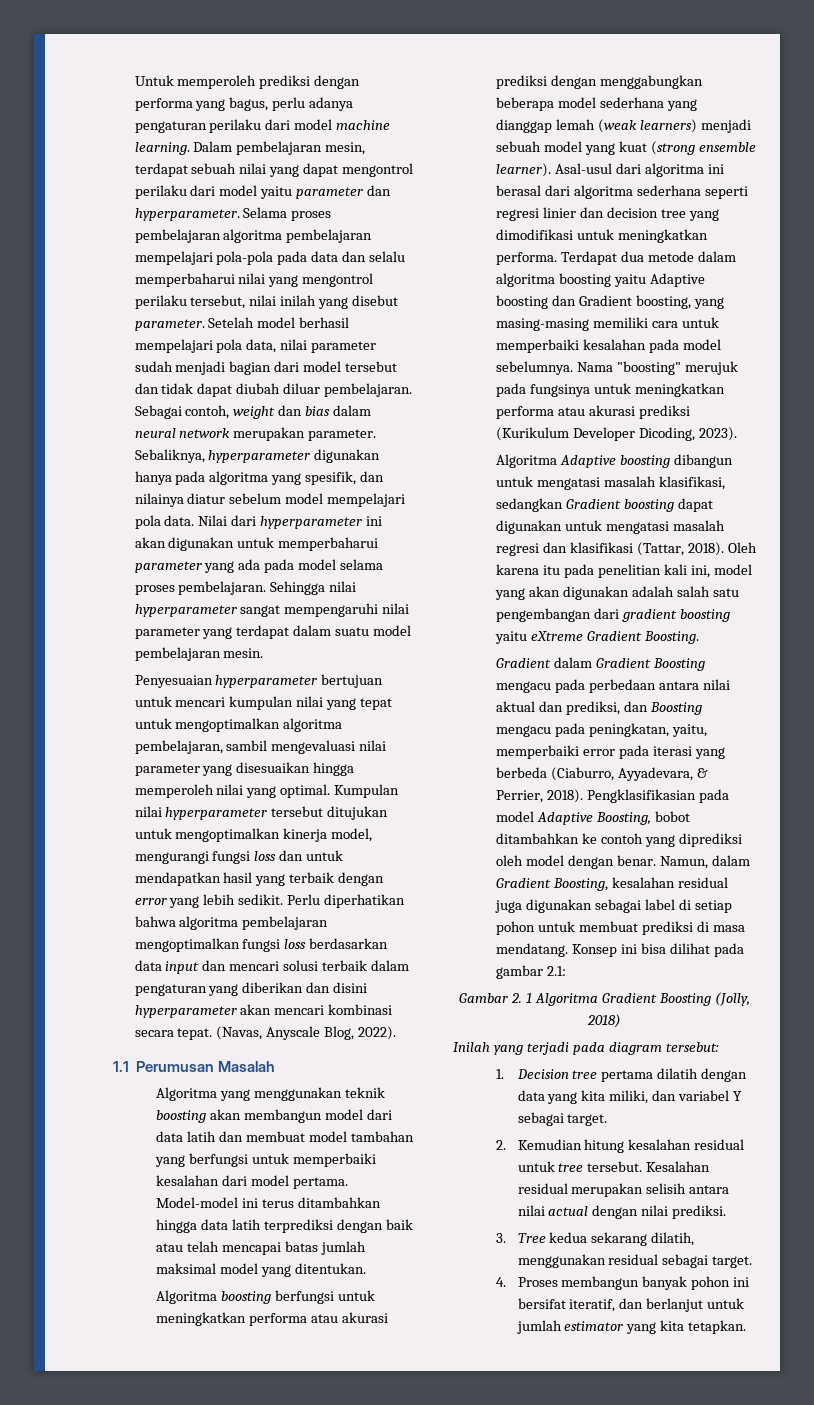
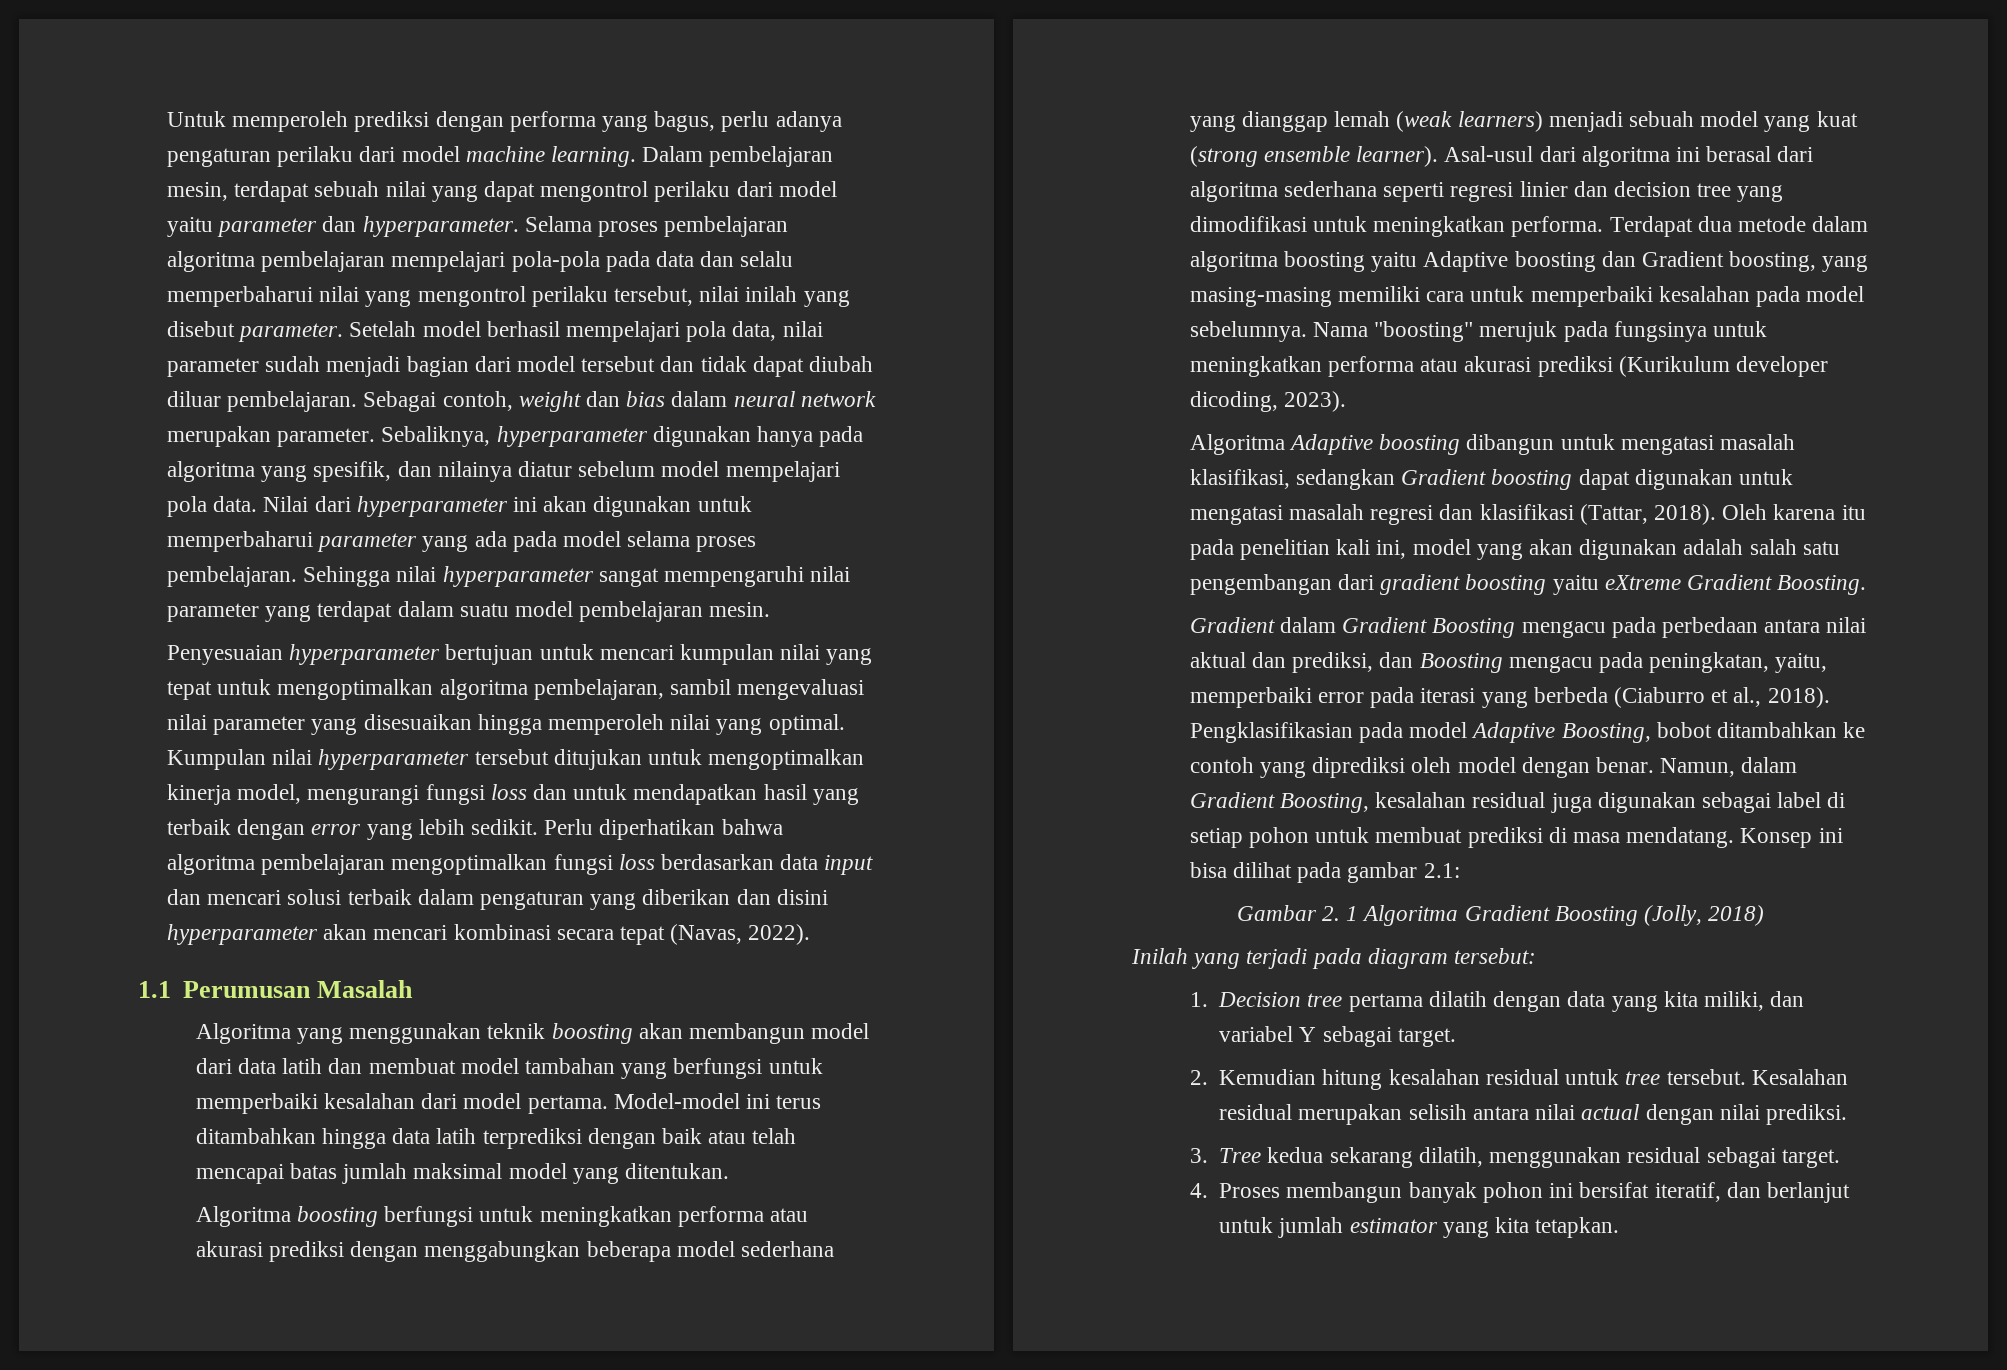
[177,1026,355,1040] tepat. (Navas, Anyscale Blog, -> [619,924,743,945] tepat (Navas,
[572,427,695,441] Developer Dicoding, -> [1735,356,1828,377] [1189,391,1278,412] developer dicoding,
[550,767,708,781] [496,790,544,803] (Ciaburro, Ayyadevara, & Perrier, -> [1613,687,1762,708] (Ciaburro et al.,

